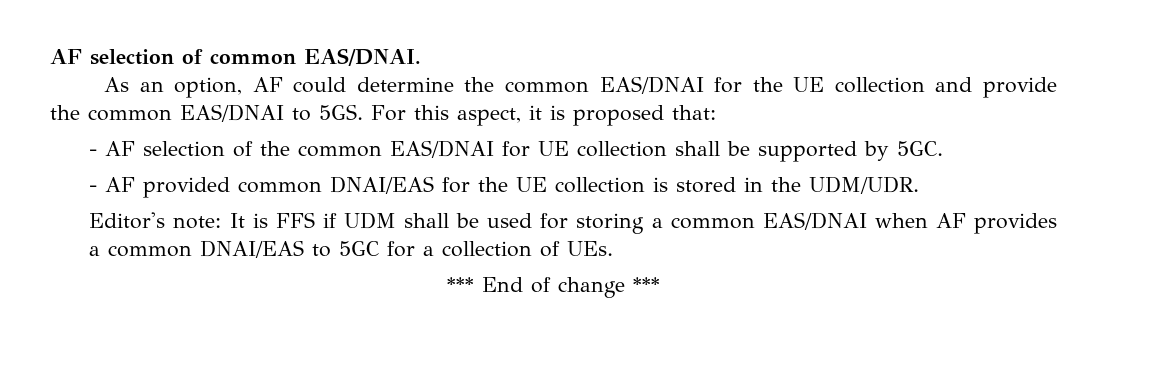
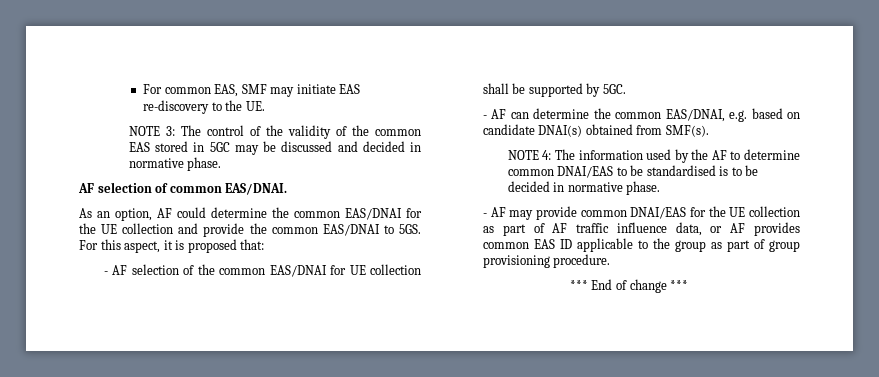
(50, 56) none -> [143,84,361,97] [143,100,265,114] [128,125,421,139] [128,141,422,155] [128,157,222,171] For common EAS, SMF may initiate EAS re-discovery to the UE. // NOTE 3: The control of the validity of the common EAS stored in 5GC may be discussed and decided in normative phase. //
[143,177,231,198] provided -> [510,108,800,122] [482,124,709,137] [507,149,800,163] [507,165,759,178] [507,181,661,195] [482,206,577,220] can determine the common EAS/DNAI, e.g. based on candidate DNAI(s) obtained from SMF(s). // NOTE 4: The information used by the AF to determine common DNAI/EAS to be standardised is to be decided in normative phase. // - AF may provide
[653,176,920,194] [89,212,1058,234] [89,240,614,258] is stored in the UDM/UDR. // Editor's note: It is FFS if UDM shall be used for storing a common EAS/DNAI when AF provides a common DNAI/EAS to 5GC for a collection of UEs. -> [482,222,800,236] [482,238,800,252] [482,254,611,268] as part of AF traffic influence data, or AF provides common EAS ID applicable to the group as part of group provisioning procedure.

